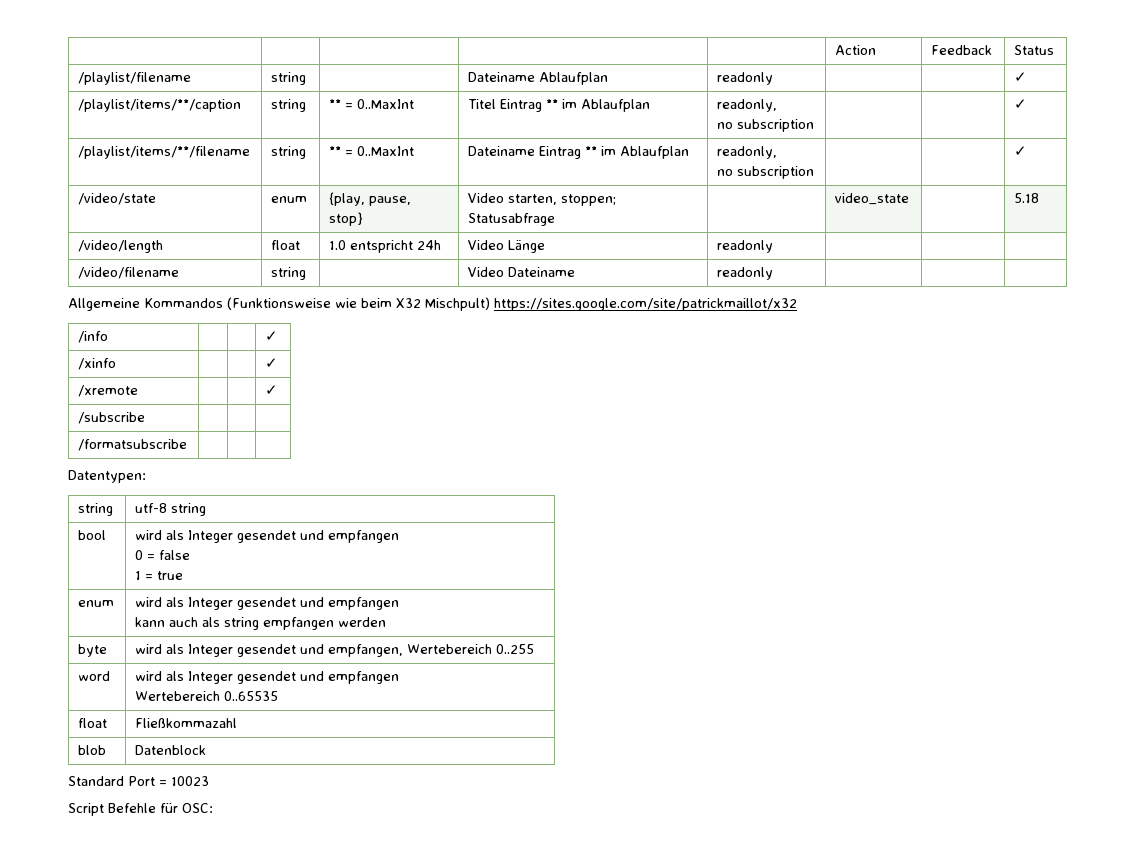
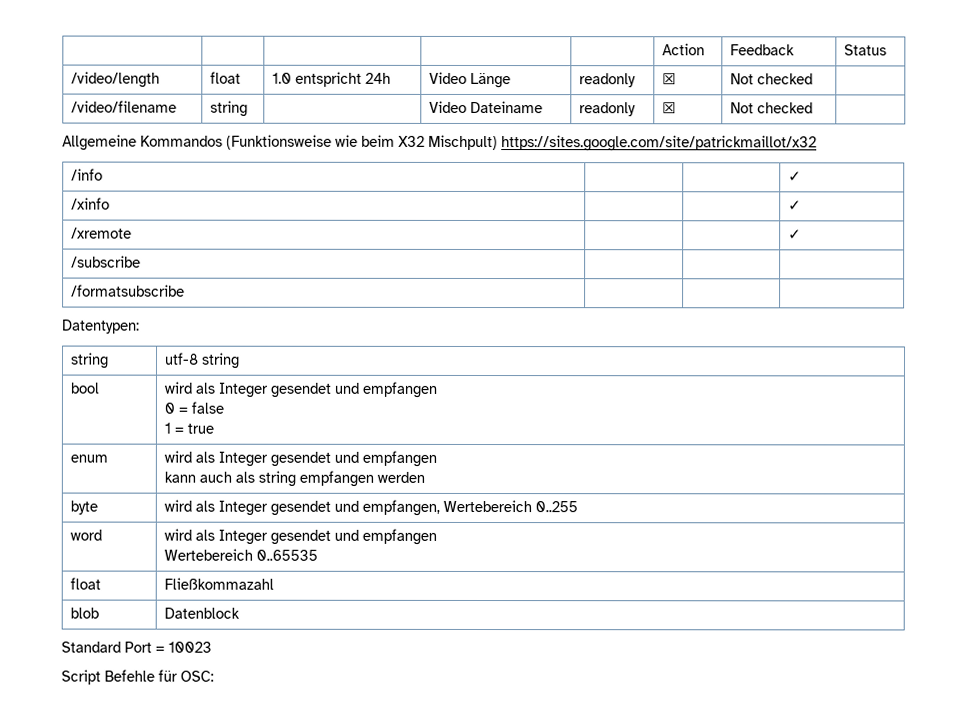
[78,72,192,85] [271,72,307,85] [468,72,609,85] [717,72,774,85] [1014,72,1028,82] [78,99,242,112] [271,99,307,112] [329,99,415,109] [468,99,651,112] [717,99,778,112] [717,119,815,132] [1014,99,1028,109] [78,146,251,159] [271,146,307,159] [329,146,415,156] [468,146,690,159] [717,146,778,159] [717,166,815,179] [1014,146,1028,156] [78,193,157,205] [271,196,308,203] [329,192,412,206] [329,212,364,226] [468,193,617,206] [468,213,556,226] [835,193,910,205] [1014,193,1040,203] // /playlist/filename | string | | Dateiname Ablaufplan | readonly | | | ✓ // /playlist/items/**/caption | string | ** = 0..MaxInt | Titel Eintrag ** im Ablaufplan | readonly, // no subscription | | | ✓ // /playlist/items/**/filename | string | ** = 0..MaxInt | Dateiname Eintrag ** im Ablaufplan | readonly, // no subscription | | | ✓ // /video/state | enum | {play, pause, stop} | Video starten, stoppen; Statusabfrage | | video_state | | 5.18 -> (887, 50) none
(774, 246) | -> [661,73,676,85] [729,73,813,85] ☒ | Not checked
(774, 273) | -> [661,102,676,114] [729,102,813,114] ☒ | Not checked

